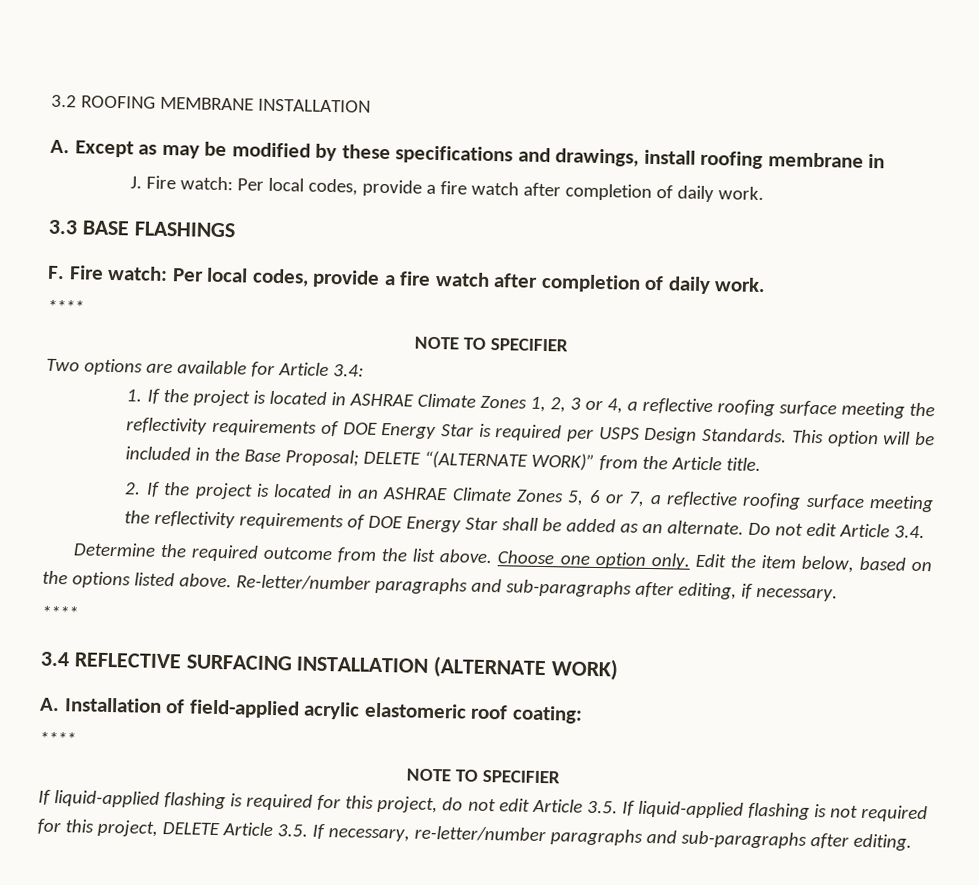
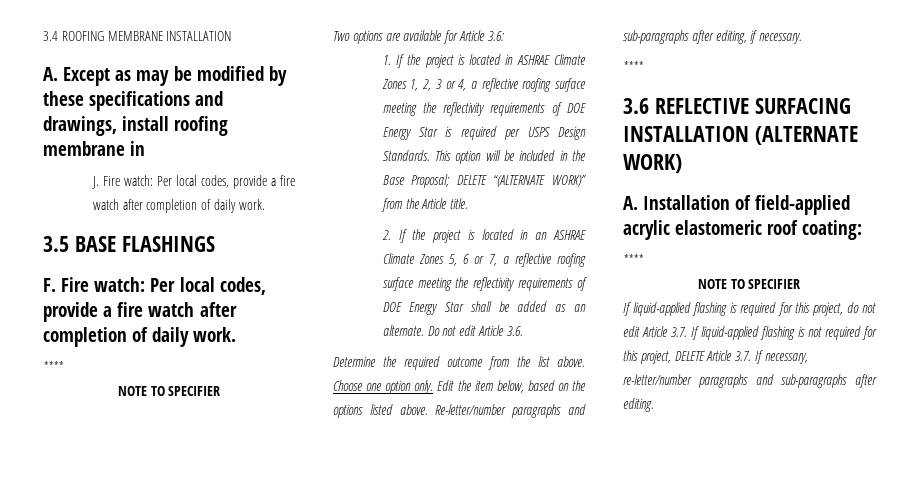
[51,94,77,108] 3.2 -> [43,31,58,41] 3.4
[48,219,78,235] 3.3 -> [43,236,69,252] 3.5
[332,364,364,377] 3.4: -> [487,31,504,41] 3.6:
[894,525,926,539] 3.4. -> [506,326,523,336] 3.6.
[40,651,70,667] 3.4 -> [623,98,649,114] 3.6
[586,800,618,814] 3.5. -> [671,327,687,337] 3.7.
[276,824,308,837] 3.5. -> [735,351,752,361] 3.7.

